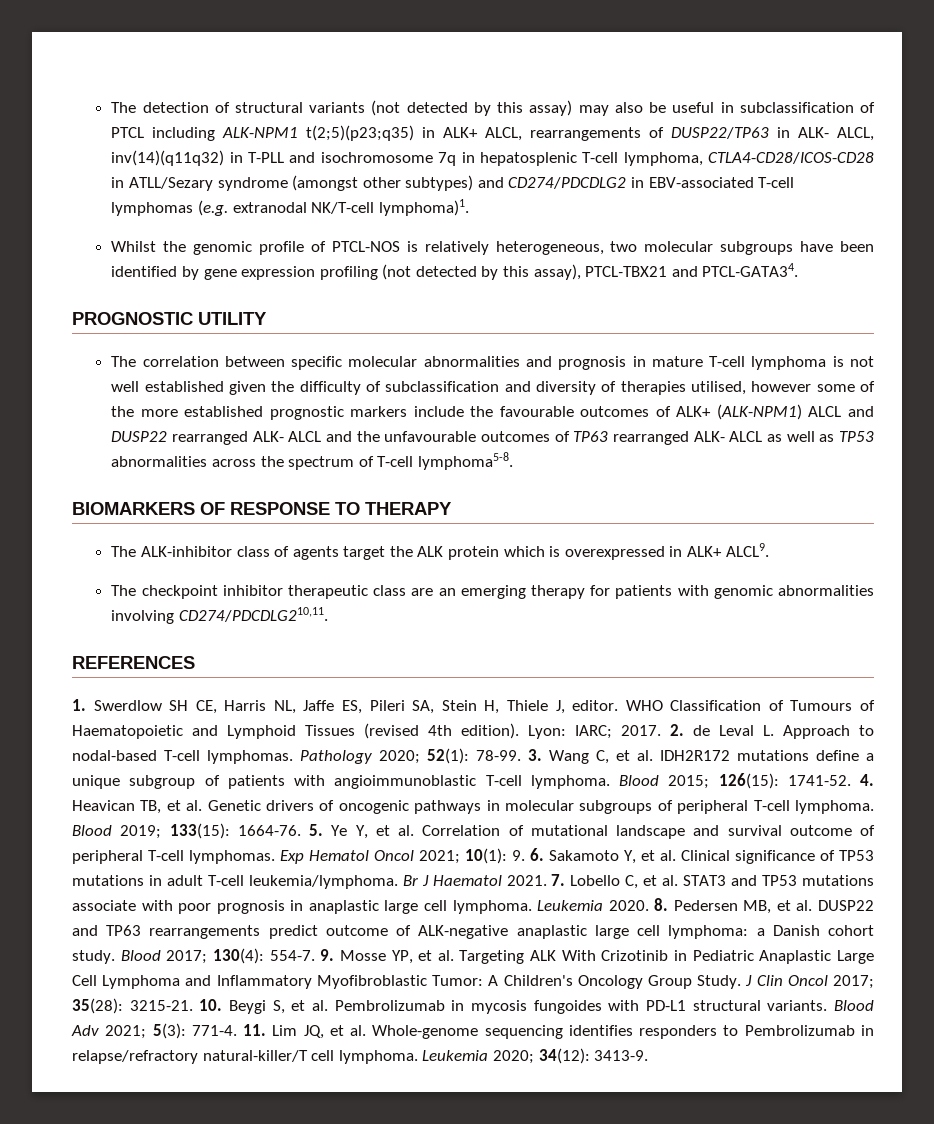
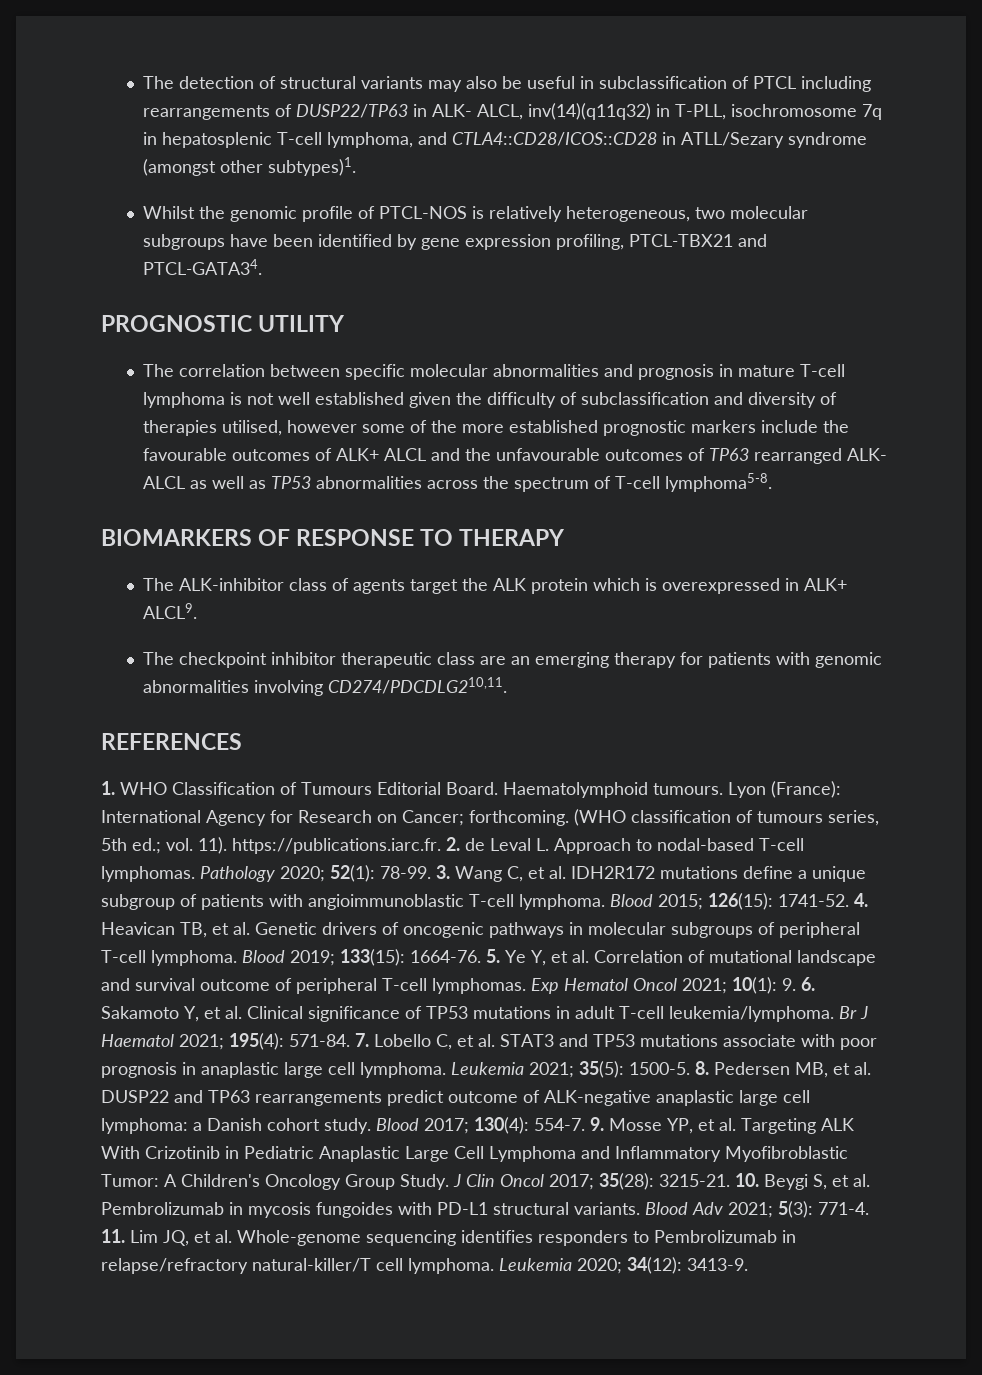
[371,100,573,116] (not detected by this assay) -> (423, 82) none
[222,125,523,141] ALK-NPM1 t(2;5)(p23;q35) in ALK+ ALCL, -> (871, 84) none
[248,152,316,163] T-PLL and -> [674,104,726,120] T-PLL,
[708,152,874,164] CTLA4-CD28/ICOS-CD28 -> [417,132,657,146] and CTLA4::CD28/ICOS::CD28
[405,175,795,191] [111,199,469,216] subtypes) and CD274/PDCDLG2 in EBV-associated T-cell lymphomas (e.g. extranodal NK/T-cell lymphoma)1. -> [267,157,356,176] subtypes)1.
[319,264,581,280] profiling (not detected by this assay), -> [555,234,624,250] profiling,
[716,404,874,420] [111,431,284,445] (ALK-NPM1) ALCL and DUSP22 rearranged ALK- -> (379, 454) none
[93,700,875,714] [72,723,661,739] Swerdlow SH CE, Harris NL, Jaffe ES, Pileri SA, Stein H, Thiele J, editor. WHO Classification of Tumours of Haematopoietic and Lymphoid Tissues (revised 4th edition). Lyon: IARC; 2017. -> [120,781,841,798] [101,809,879,826] [101,837,441,854] WHO Classification of Tumours Editorial Board. Haematolymphoid tumours. Lyon (France): International Agency for Research on Cancer; forthcoming. (WHO classification of tumours series, 5th ed.; vol. 11). https://publications.iarc.fr.
[506,875,547,886] 2021. -> [179,1033,350,1050] 2021; 195(4): 571-84.
[608,900,649,911] 2020. -> [529,1061,690,1078] 2021; 35(5): 1500-5.

